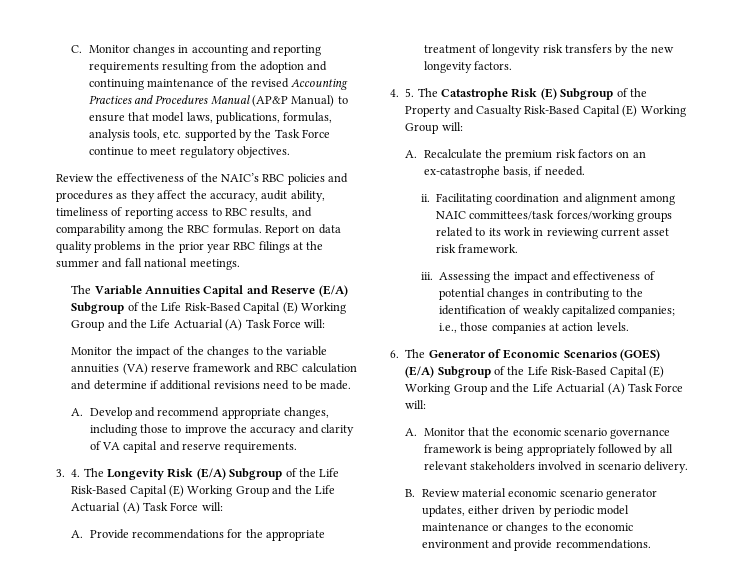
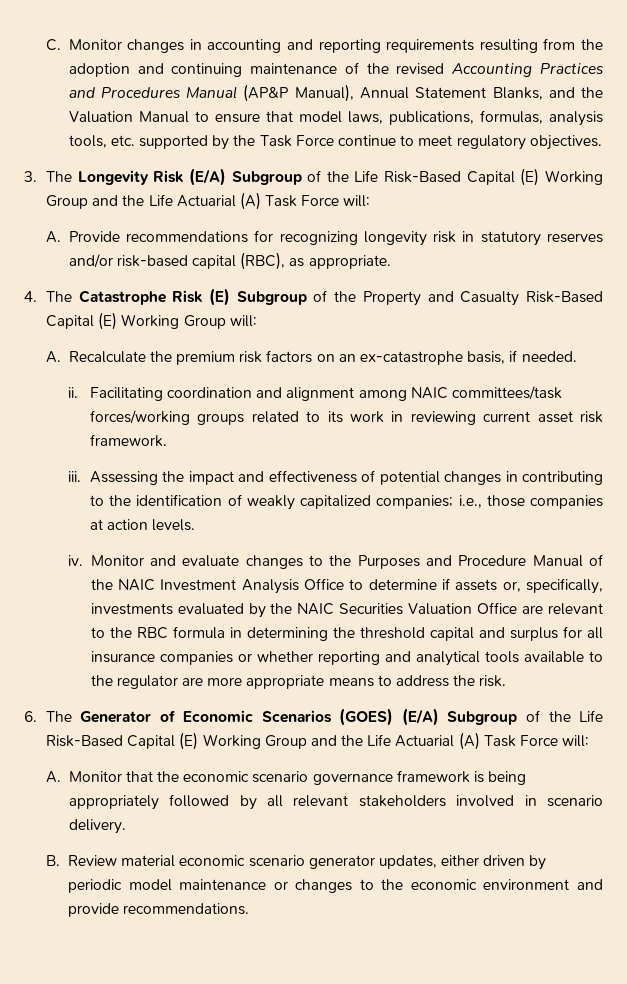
[291,95,335,107] Manual) -> [294,84,603,102] [68,111,189,123] Manual), Annual Statement Blanks, and the Valuation Manual
[56,173,348,185] [56,190,325,202] [56,207,312,219] [56,224,341,236] [56,241,324,253] [56,258,240,270] [71,285,348,297] [71,302,346,314] [71,319,326,331] [71,346,328,358] [71,363,357,375] [71,380,352,390] [71,407,330,419] [89,424,355,436] [89,441,298,453] [56,469,81,477] Review the effectiveness of the NAIC’s RBC policies and procedures as they affect the accuracy, audit ability, timeliness of reporting access to RBC results, and comparability among the RBC formulas. Report on data quality problems in the prior year RBC filings at the summer and fall national meetings. // The Variable Annuities Capital and Reserve (E/A) Subgroup of the Life Risk-Based Capital (E) Working Group and the Life Actuarial (A) Task Force will: // Monitor the impact of the changes to the variable annuities (VA) reserve framework and RBC calculation and determine if additional revisions need to be made. // A. Develop and recommend appropriate changes, including those to improve the accuracy and clarity of VA capital and reserve requirements. // 3. 4. -> [24,171,37,182] 3.
[245,529,326,541] [423,44,675,56] [423,61,512,73] [390,88,415,97] the appropriate treatment of longevity risk transfers by the new longevity factors. // 4. 5. -> [279,231,603,246] [68,252,391,270] [24,291,37,302] recognizing longevity risk in statutory reserves and/or risk-based capital (RBC), as appropriate. // 4.
(629, 326) none -> [67,554,603,569] [90,578,603,594] [90,602,603,618] [90,626,603,641] [90,651,603,666] [90,675,507,689] // iv. Monitor and evaluate changes to the Purposes and Procedure Manual of the NAIC Investment Analysis Office to determine if assets or, specifically, investments evaluated by the NAIC Securities Valuation Office are relevant to the RBC formula in determining the threshold capital and surplus for all insurance companies or whether reporting and analytical tools available to the regulator are more appropriate means to address the risk.

